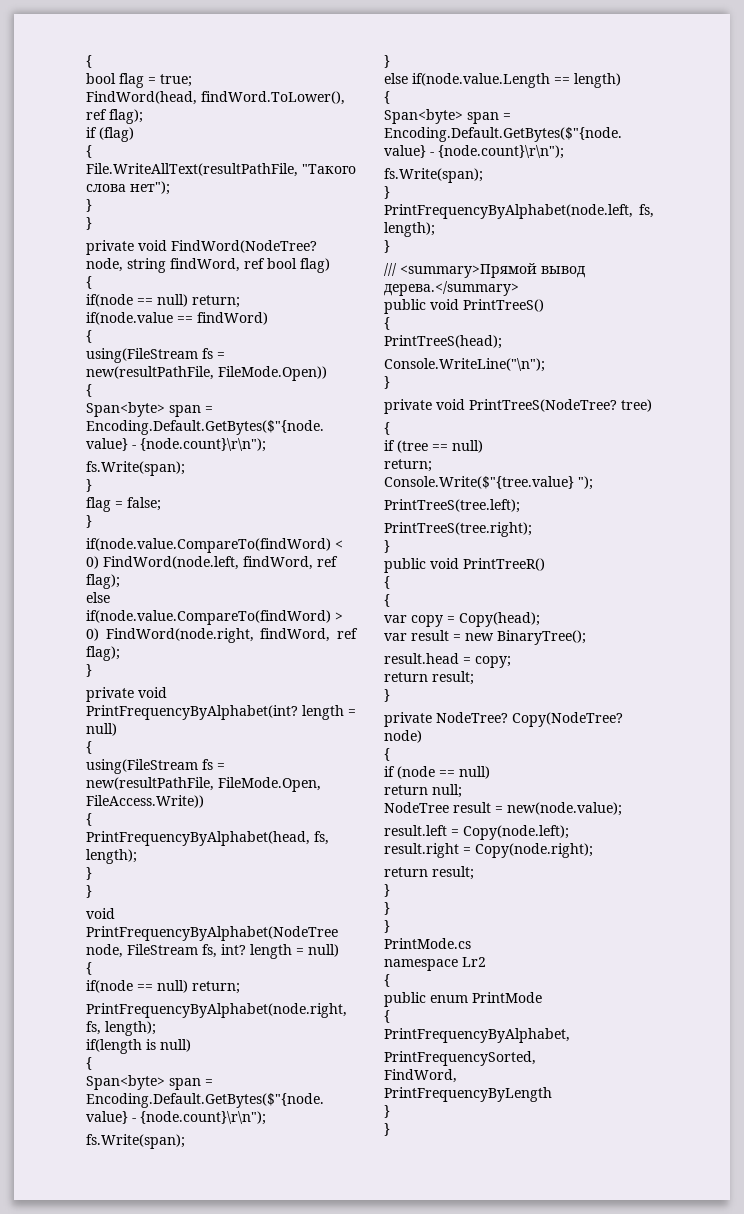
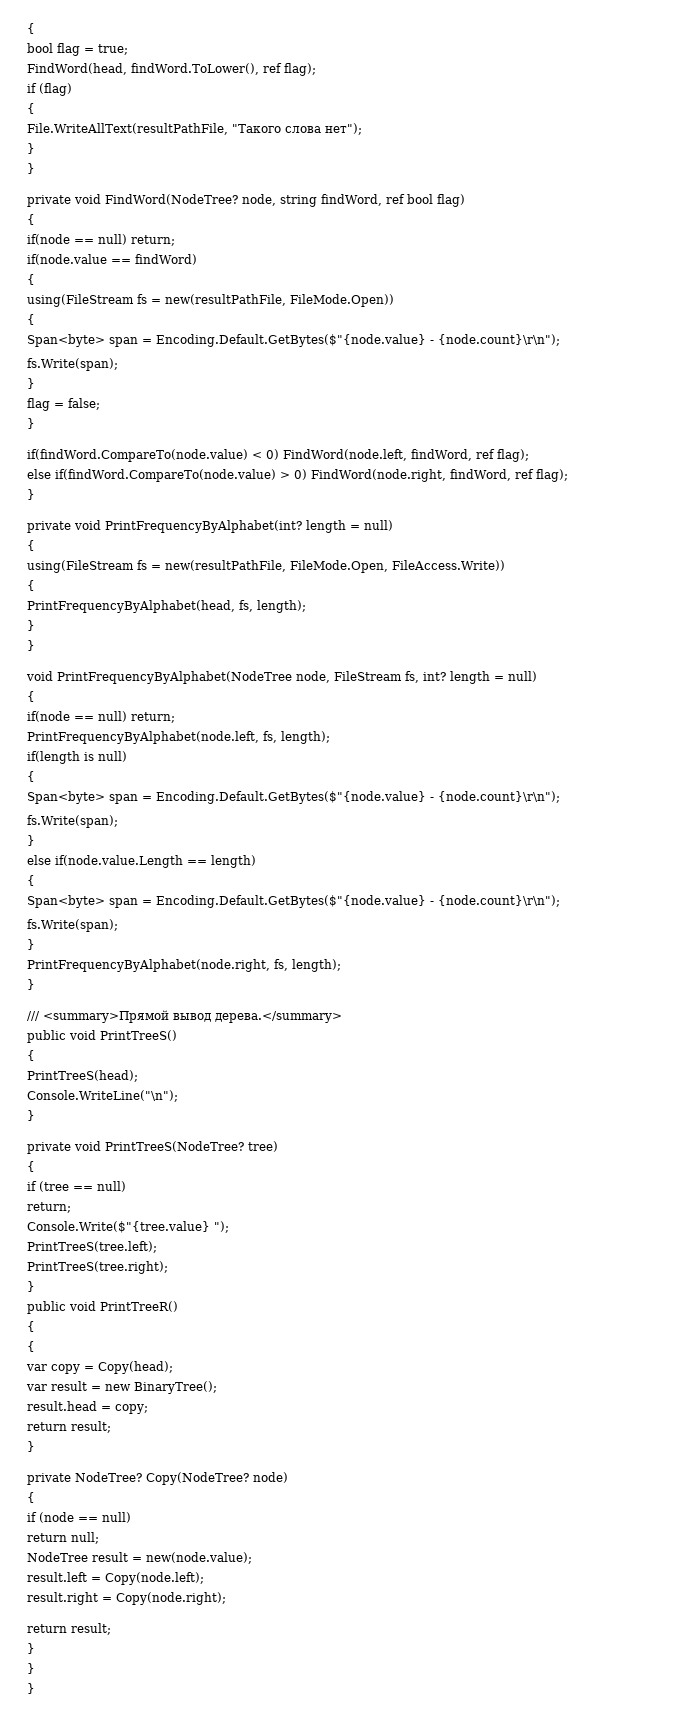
[86,538,331,553] if(node.value.CompareTo(findWord) -> [27,449,248,462] if(findWord.CompareTo(node.value)
[86,610,331,625] if(node.value.CompareTo(findWord) -> [55,469,276,482] if(findWord.CompareTo(node.value)
[86,1003,347,1018] PrintFrequencyByAlphabet(node.right, -> [27,731,259,744] PrintFrequencyByAlphabet(node.left,
[384,204,633,219] PrintFrequencyByAlphabet(node.left, -> [27,959,270,972] PrintFrequencyByAlphabet(node.right,
[384,938,471,949] [384,957,486,971] [384,974,390,987] [384,992,542,1007] [384,1010,390,1023] [384,1028,570,1043] [384,1051,536,1066] [384,1069,457,1083] [384,1087,552,1102] [384,1105,390,1118] [384,1123,390,1136] // PrintMode.cs // namespace Lr2 // { // public enum PrintMode // { // PrintFrequencyByAlphabet, // PrintFrequencySorted, // FindWord, // PrintFrequencyByLength // } // } -> (35, 1688) none

